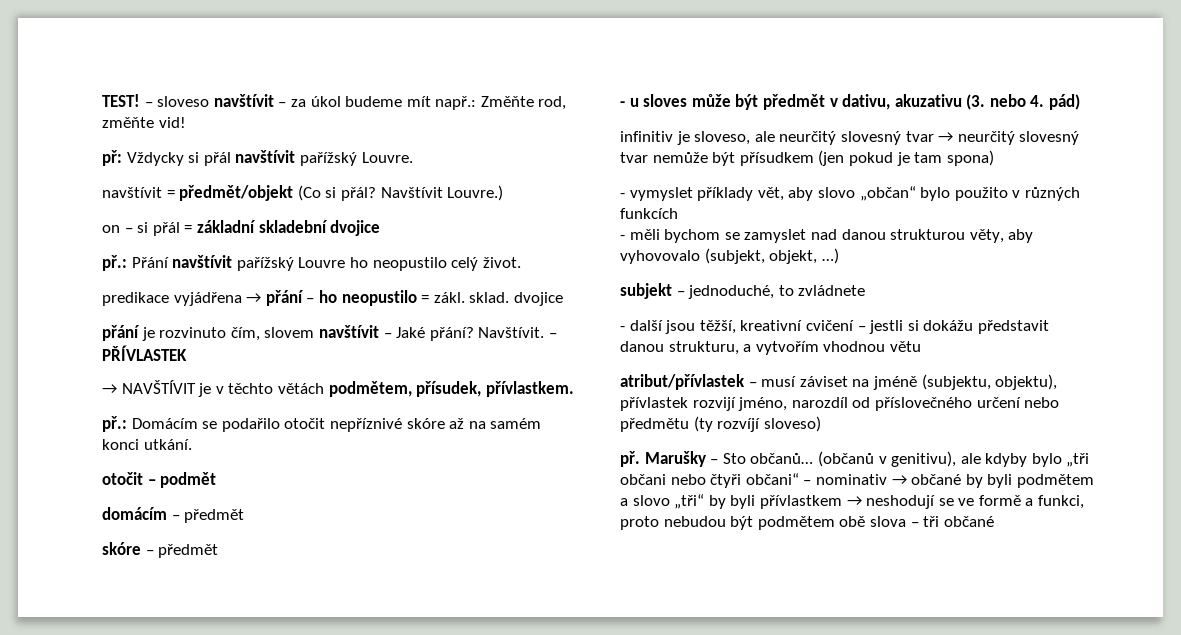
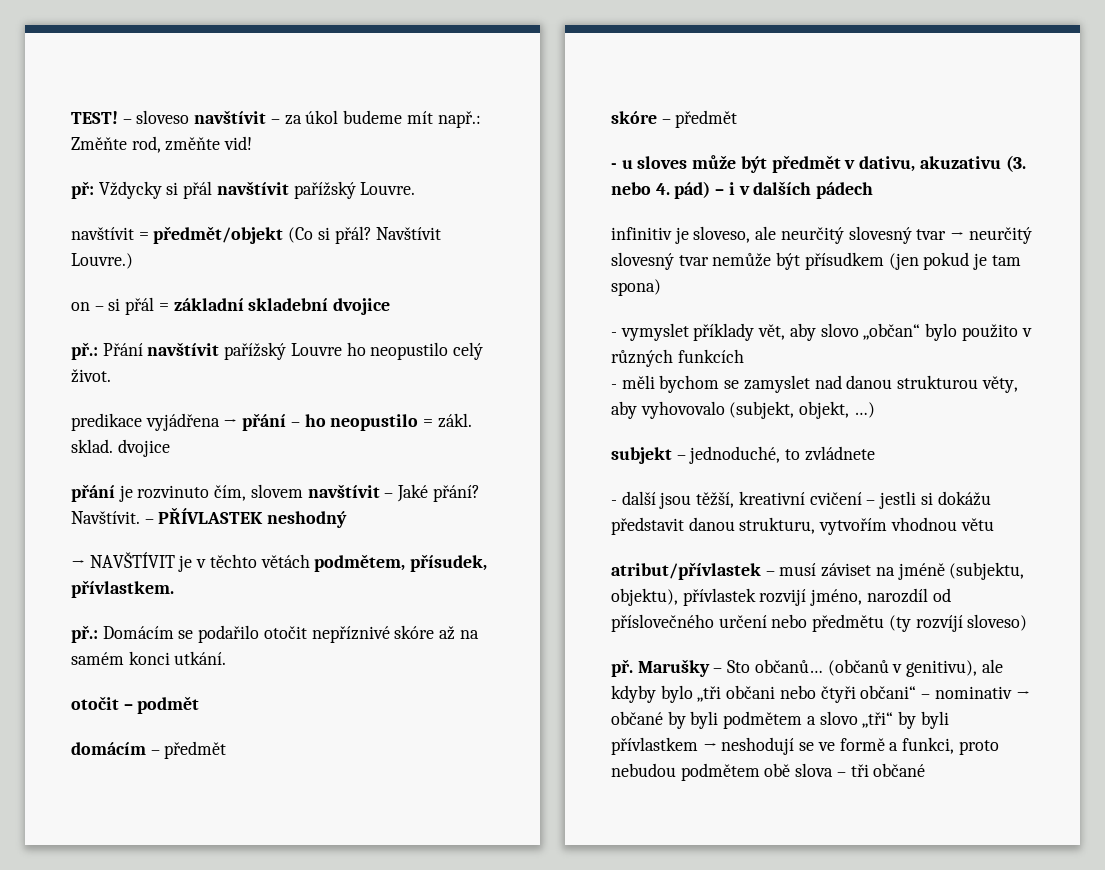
(187, 353) none -> [267,511,348,528] neshodný
(1081, 102) none -> [715,181,874,199] – i v dalších pádech
[743,344,752,352] a -> (816, 525) none
[730,516,754,530] být -> (676, 770) none

